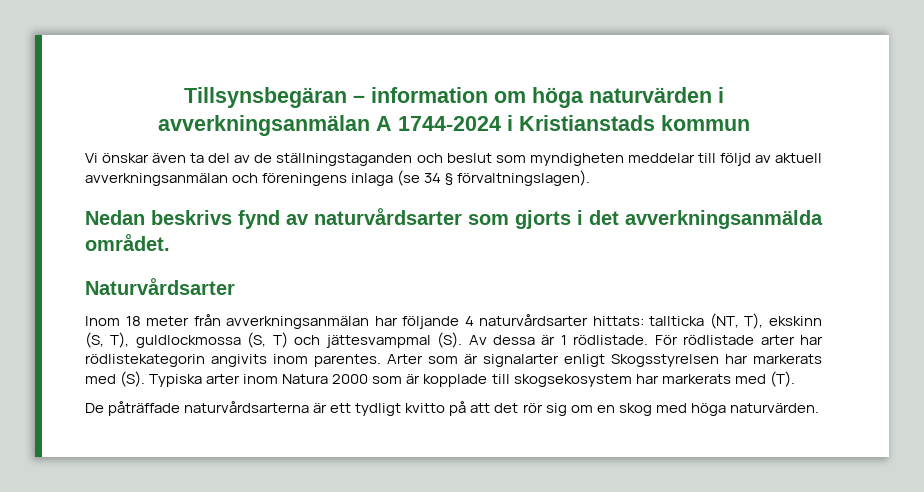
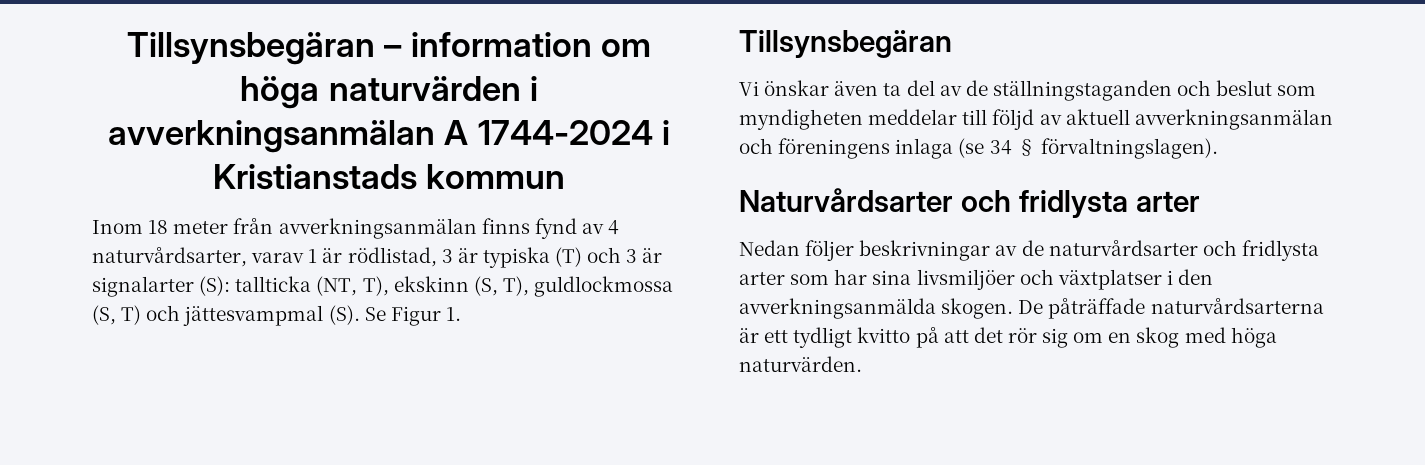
(750, 123) none -> [92,218,620,239] [92,247,663,268] [92,276,674,297] [92,305,461,326] [739,30,952,58] // Inom 18 meter från avverkningsanmälan finns fynd av 4 naturvårdsarter, varav 1 är rödlistad, 3 är typiska (T) och 3 är signalarter (S): tallticka (NT, T), ekskinn (S, T), guldlockmossa (S, T) och jättesvampmal (S). Se Figur 1. // Tillsynsbegäran
[85,208,823,229] [85,234,170,251] [85,278,235,295] [85,313,823,329] [85,332,823,348] [85,354,822,367] [85,371,795,387] Nedan beskrivs fynd av naturvårdsarter som gjorts i det avverkningsanmälda området. // Naturvårdsarter // Inom 18 meter från avverkningsanmälan har följande 4 naturvårdsarter hittats: tallticka (NT, T), ekskinn (S, T), guldlockmossa (S, T) och jättesvampmal (S). Av dessa är 1 rödlistade. För rödlistade arter har rödlistekategorin angivits inom parentes. Arter som är signalarter enligt Skogsstyrelsen har markerats med (S). Typiska arter inom Natura 2000 som är kopplade till skogsekosystem har markerats med (T). // -> [739,188,1200,218] [739,240,1319,261] [739,269,1214,290] [739,298,1014,319] Naturvårdsarter och fridlysta arter // Nedan följer beskrivningar av de naturvårdsarter och fridlysta arter som har sina livsmiljöer och växtplatser i den avverkningsanmälda skogen.

